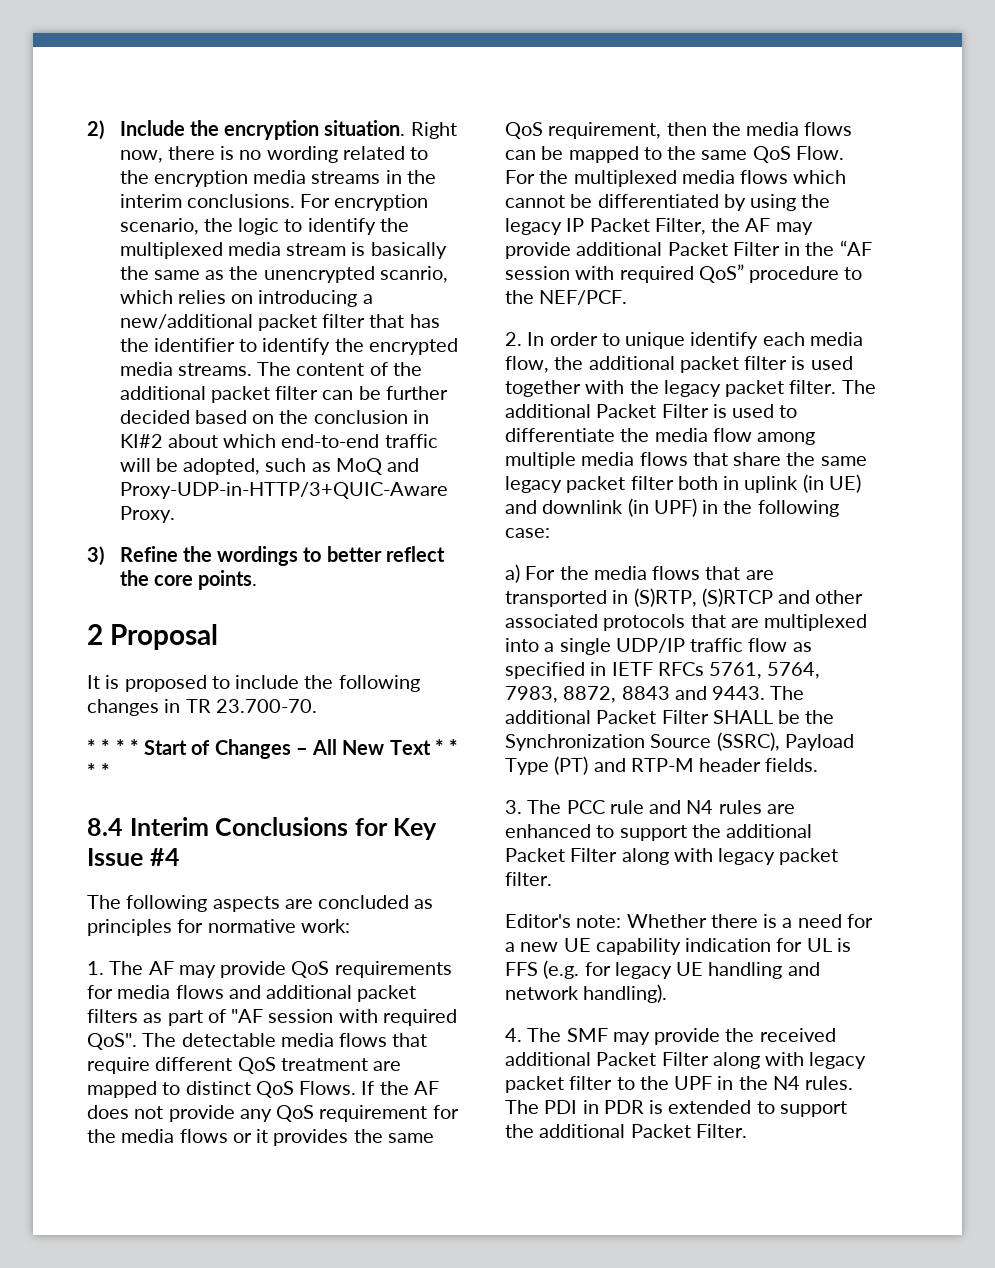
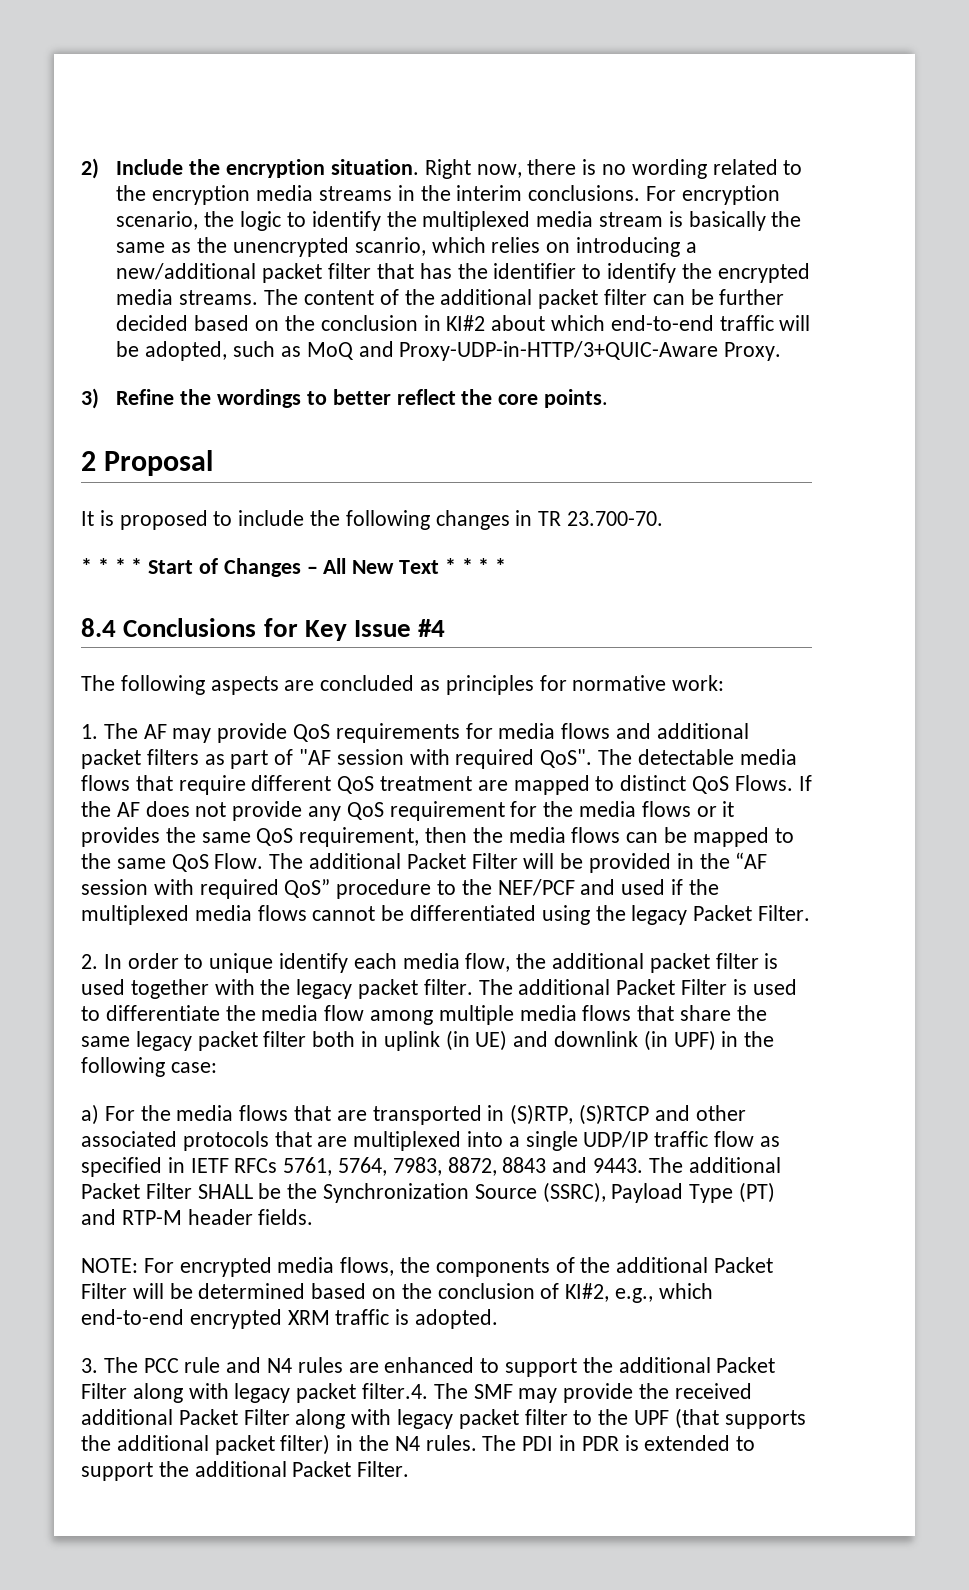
[129,817,209,836] Interim -> (116, 627) none
[505,170,847,187] [505,194,831,211] [505,218,813,235] [505,242,780,259] For the multiplexed media flows which cannot be differentiated by using the legacy IP Packet Filter, the AF may provide additional Packet Filter -> [269,853,672,873] The additional Packet Filter will be provided
[539,290,628,305] NEF/PCF. -> [497,879,719,896] [81,905,811,925] NEF/PCF and used if the multiplexed media flows cannot be differentiated using the legacy Packet Filter.
(819, 765) none -> [81,1257,774,1277] [81,1283,713,1303] [81,1309,499,1329] // NOTE: For encrypted media flows, the components of the additional Packet Filter will be determined based on the conclusion of KI#2, e.g., which end-to-end encrypted XRM traffic is adopted.
[505,872,552,886] [505,914,873,928] [505,938,851,955] [505,960,820,979] [505,984,668,1003] [505,1028,522,1042] filter. // Editor's note: Whether there is a need for a new UE capability indication for UL is FFS (e.g. for legacy UE handling and network handling). // 4. -> [362,1383,429,1399] filter.4.
(713, 1083) none -> [674,1408,806,1429] [81,1434,331,1455] (that supports the additional packet filter)

